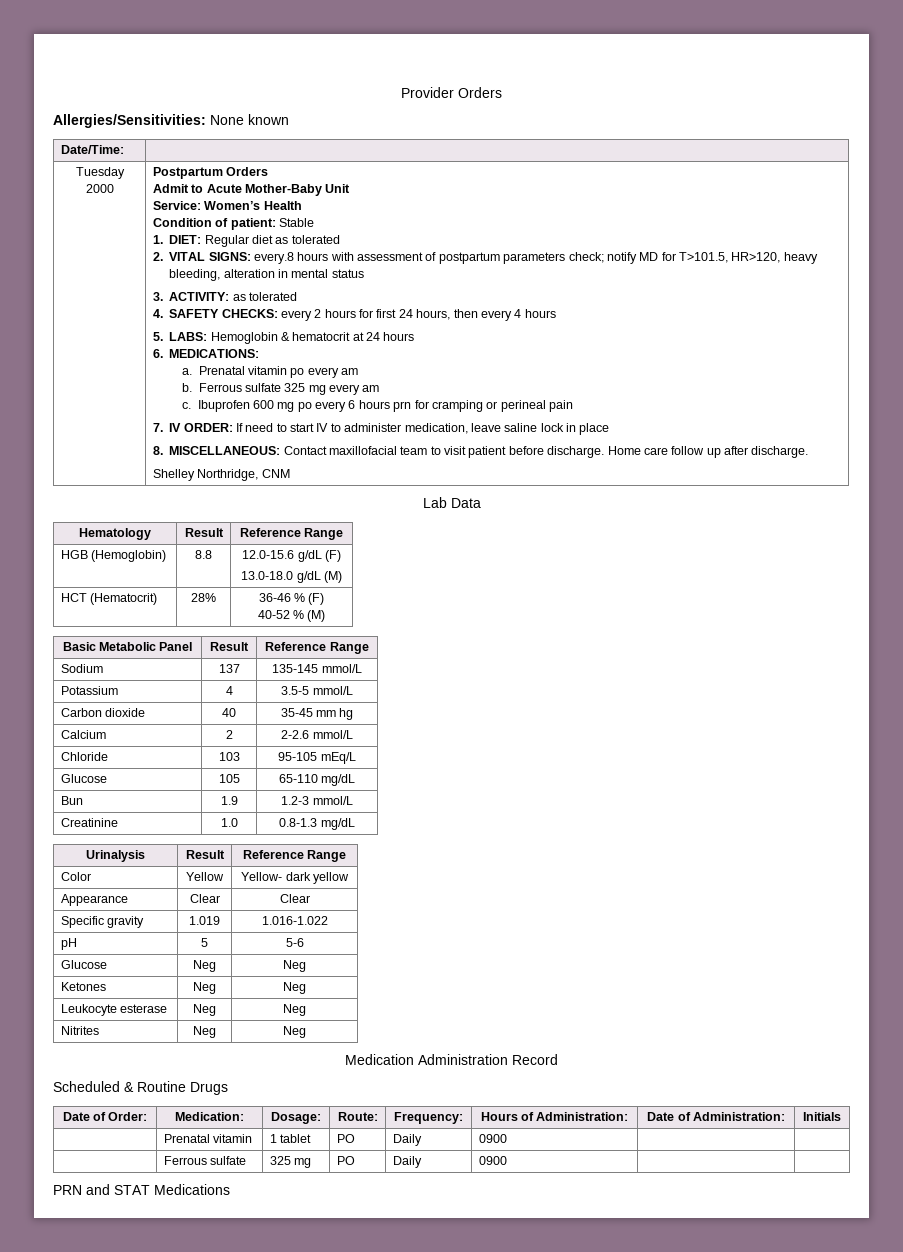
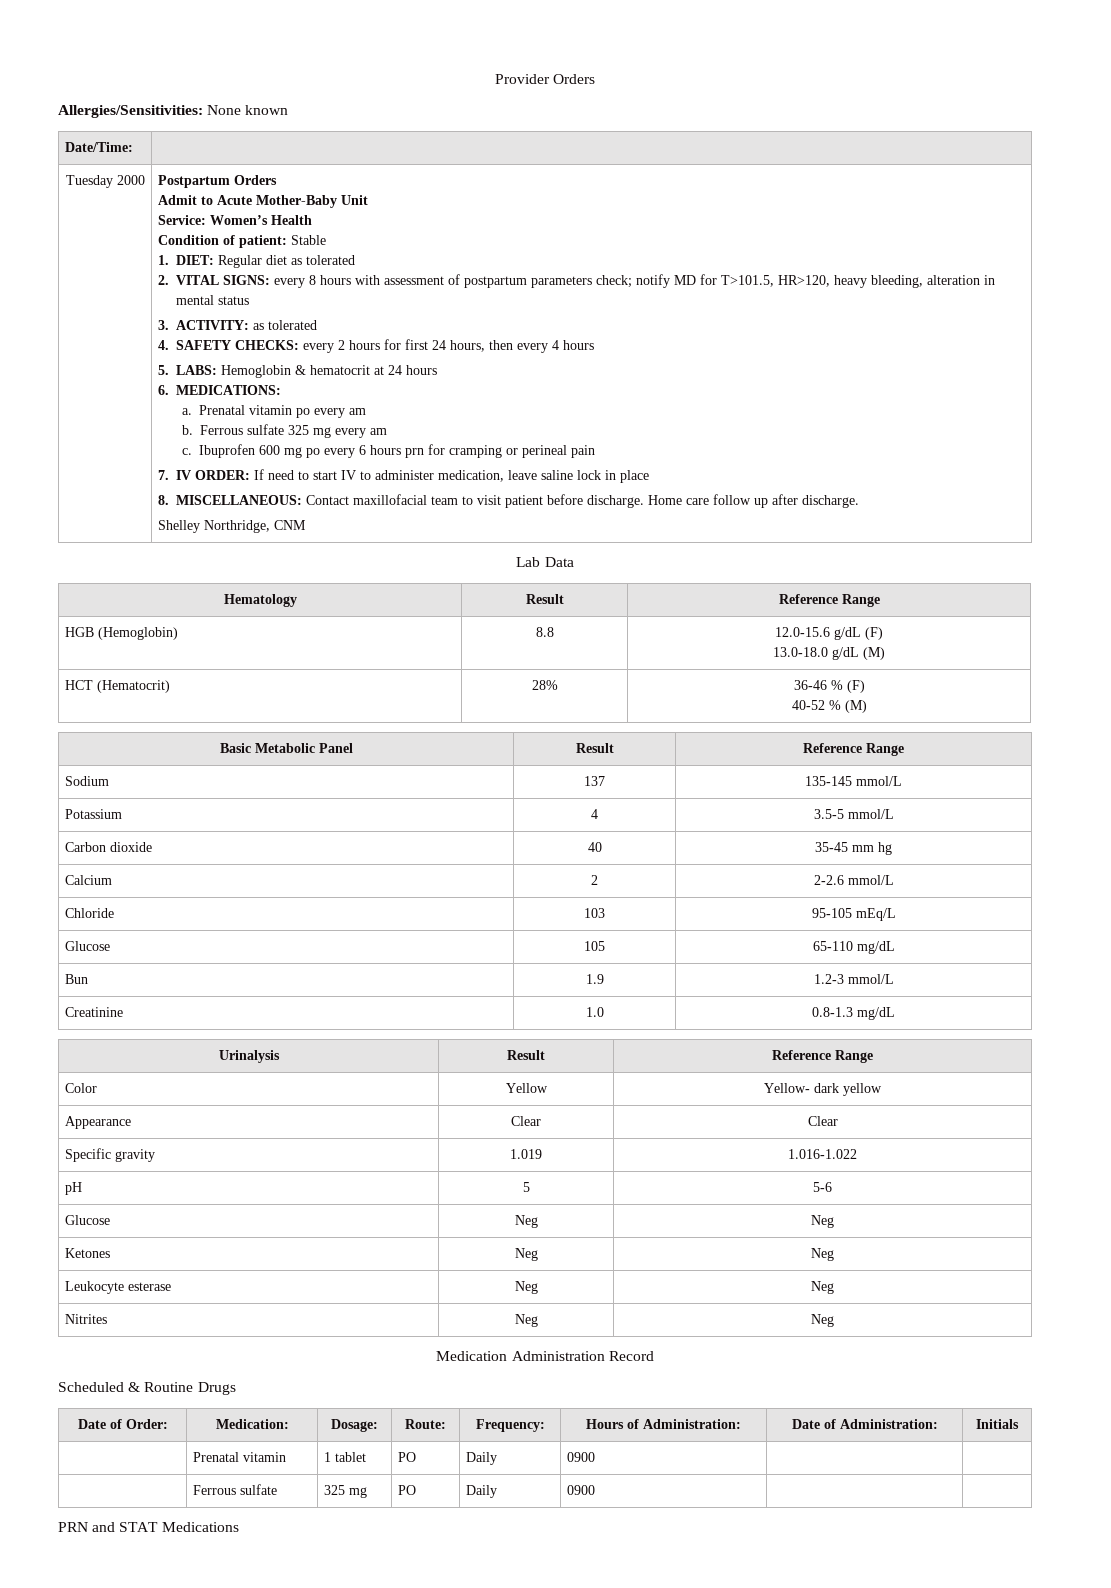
[253,252,294,264] every.8 -> [274,275,317,288] every 8

